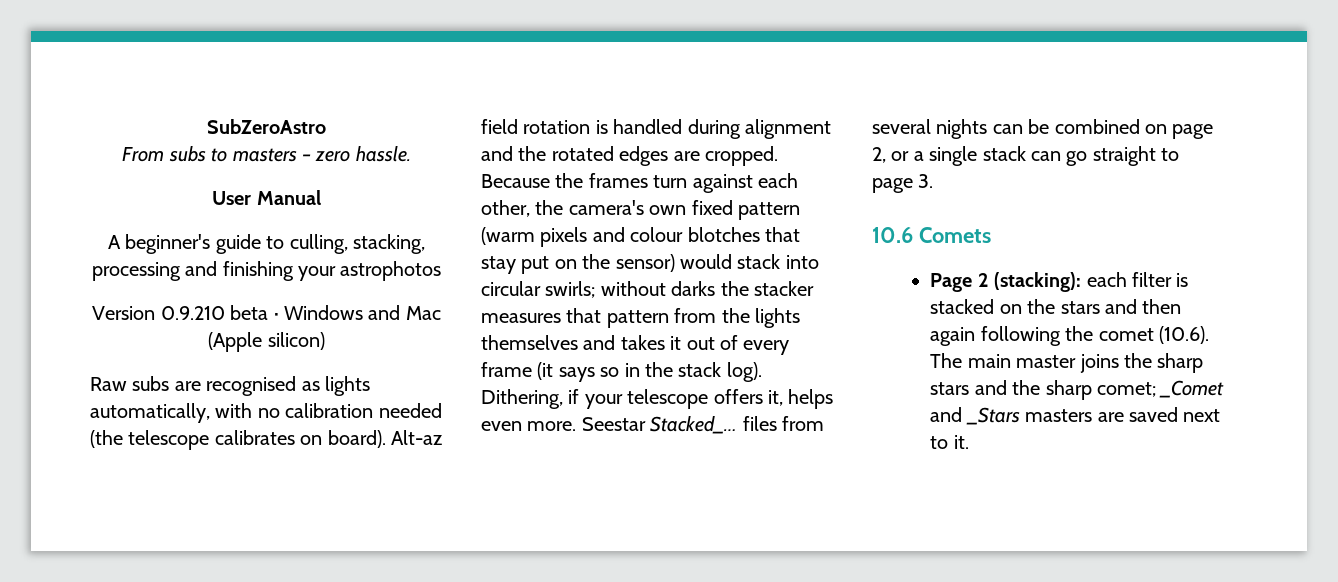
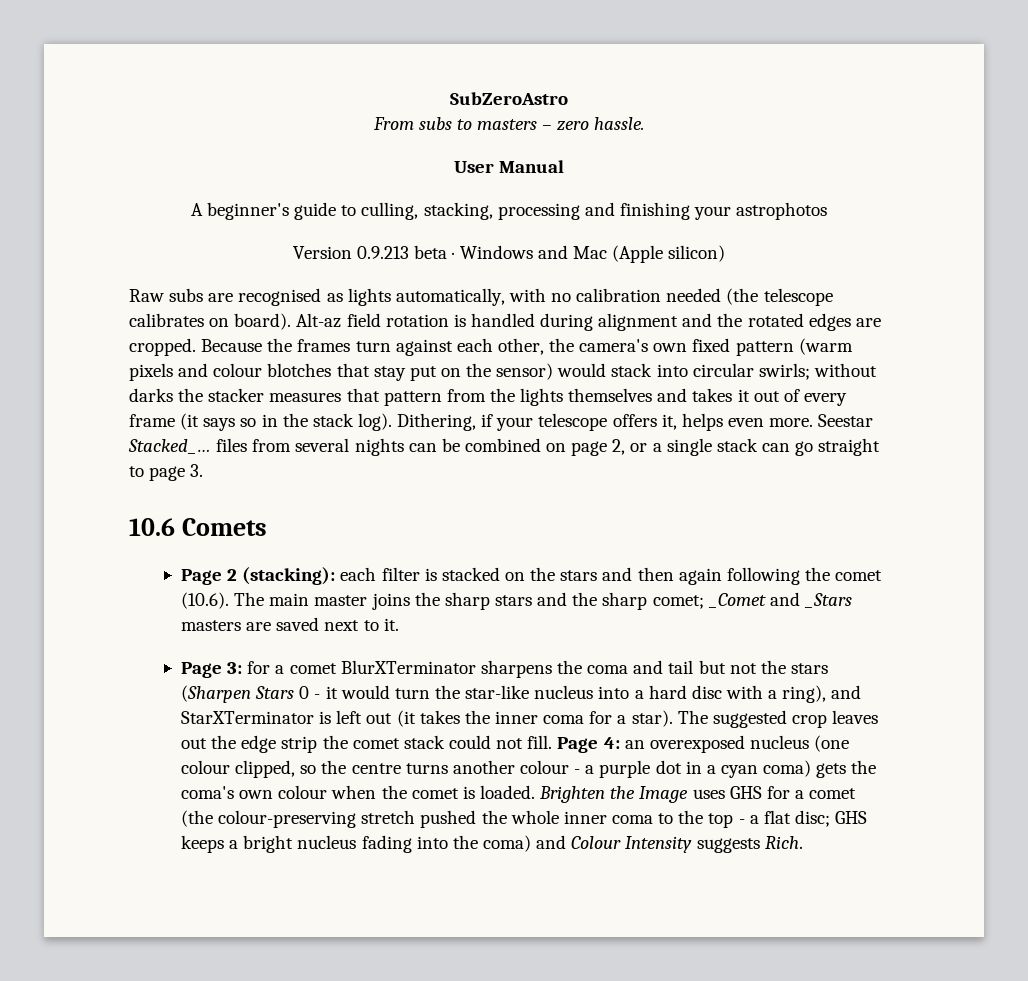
[160,306,225,320] 0.9.210 -> [357,246,410,259] 0.9.213
(969, 442) none -> [181,660,828,678] [181,685,862,703] [181,710,879,728] [181,735,850,753] [181,760,877,778] [181,785,857,803] [181,810,868,828] [181,835,803,853] // Page 3: for a comet BlurXTerminator sharpens the coma and tail but not the stars (Sharpen Stars 0 - it would turn the star-like nucleus into a hard disc with a ring), and StarXTerminator is left out (it takes the inner coma for a star). The suggested crop leaves out the edge strip the comet stack could not fill. Page 4: an overexposed nucleus (one colour clipped, so the centre turns another colour - a purple dot in a cyan coma) gets the coma's own colour when the comet is loaded. Brighten the Image uses GHS for a comet (the colour-preserving stretch pushed the whole inner coma to the top - a flat disc; GHS keeps a bright nucleus fading into the coma) and Colour Intensity suggests Rich.

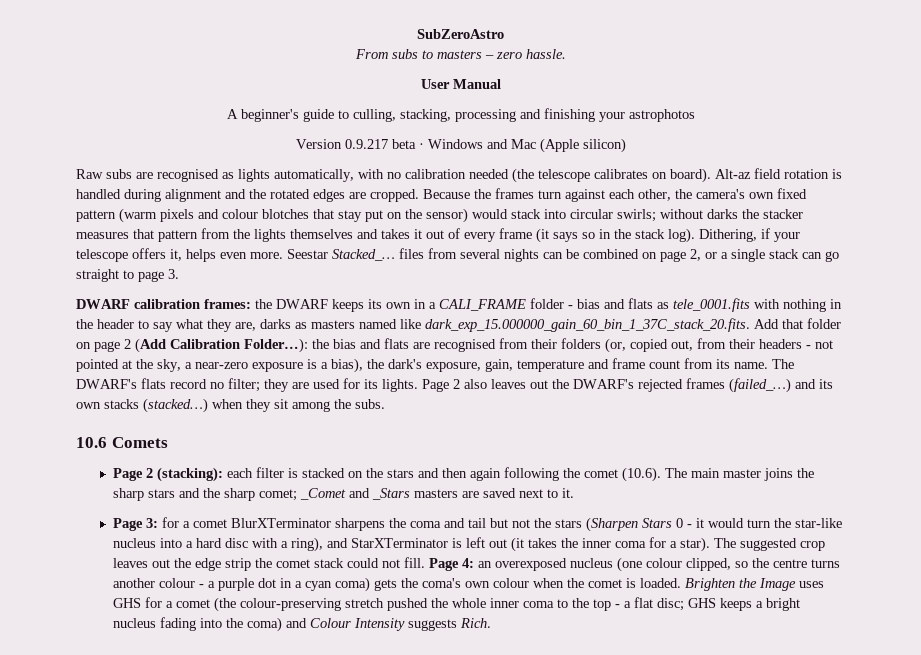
[357,246,410,259] 0.9.213 -> [344,139,388,149] 0.9.217
(204, 470) none -> [76,298,842,312] [76,318,841,332] [76,338,833,353] [76,358,794,373] [76,378,833,393] [76,398,385,413] // DWARF calibration frames: the DWARF keeps its own in a CALI_FRAME folder - bias and flats as tele_0001.fits with nothing in the header to say what they are, darks as masters named like dark_exp_15.000000_gain_60_bin_1_37C_stack_20.fits. Add that folder on page 2 (Add Calibration Folder…): the bias and flats are recognised from their folders (or, copied out, from their headers - not pointed at the sky, a near-zero exposure is a bias), the dark's exposure, gain, temperature and frame count from its name. The DWARF's flats record no filter; they are used for its lights. Page 2 also leaves out the DWARF's rejected frames (failed_…) and its own stacks (stacked…) when they sit among the subs.

